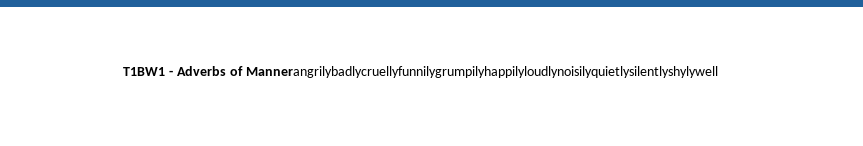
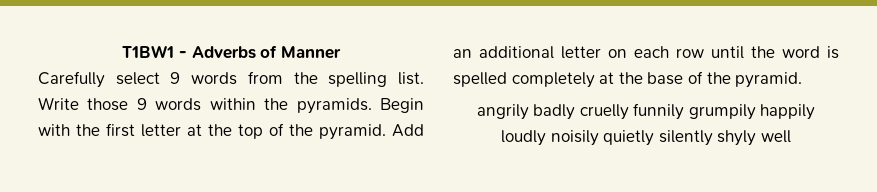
[245,66,718,78] Mannerangrilybadlycruellyfunnilygrumpilyhappilyloudlynoisilyquietlysilentlyshylywell -> [280,46,341,59] [38,71,425,88] [38,97,424,114] [38,123,424,140] [453,46,839,59] [453,71,803,88] [476,103,816,120] [501,130,791,146] Manner // Carefully select 9 words from the spelling list. Write those 9 words within the pyramids. Begin with the first letter at the top of the pyramid. Add an additional letter on each row until the word is spelled completely at the base of the pyramid. // angrily badly cruelly funnily grumpily happily loudly noisily quietly silently shyly well

